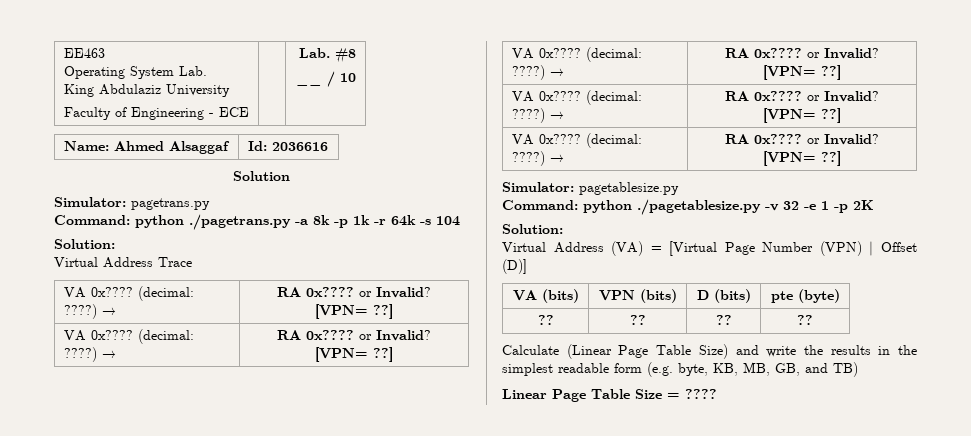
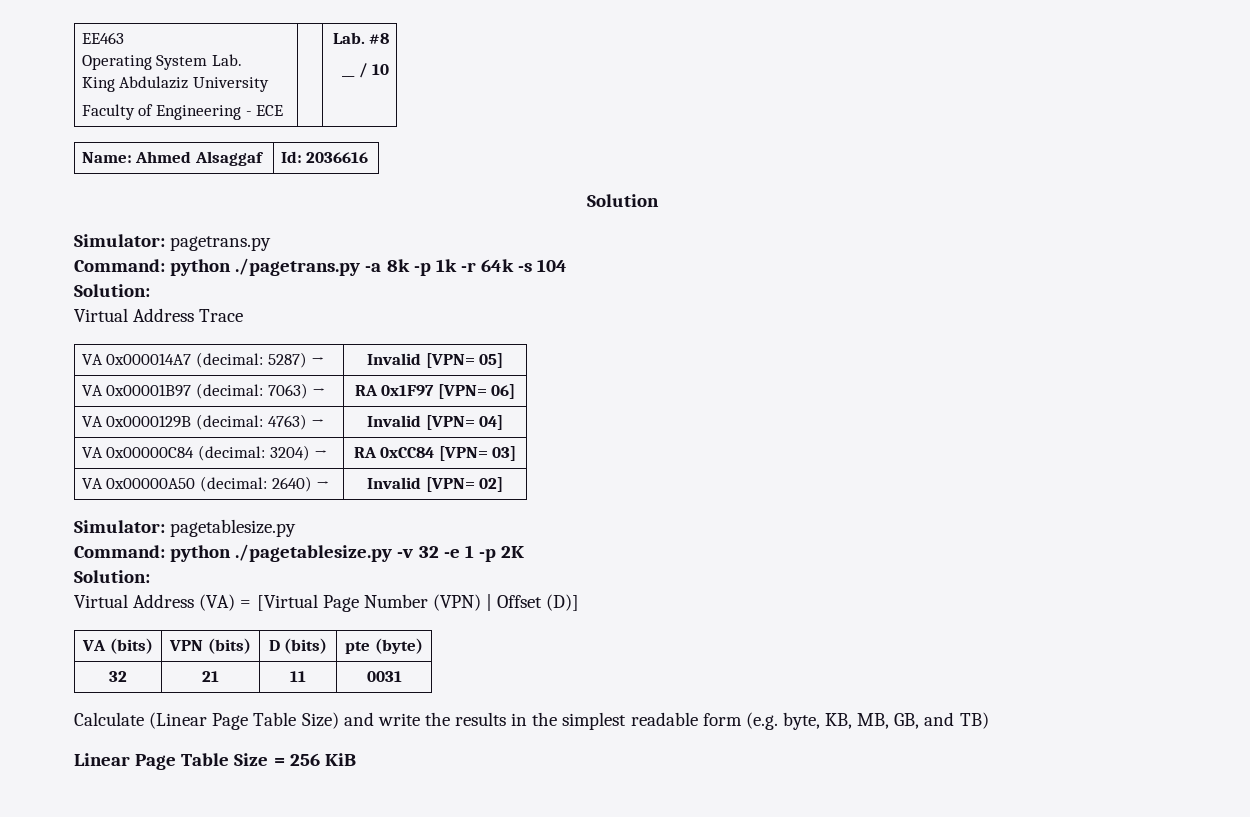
[90,286,194,301] [63,304,116,319] [277,287,431,298] [315,304,393,319] [63,329,194,344] [63,347,116,362] [277,330,431,341] [315,347,393,362] [511,47,642,62] [511,65,564,80] [725,48,879,59] [763,65,841,80] [511,90,642,105] [511,108,564,123] [725,91,879,102] [763,108,841,123] [511,133,642,148] [511,151,564,166] [725,134,879,145] [763,151,841,166] 0x???? (decimal: ????) → | RA 0x???? or Invalid? [VPN= ??] // VA 0x???? (decimal: ????) → | RA 0x???? or Invalid? [VPN= ??] // VA 0x???? (decimal: ????) → | RA 0x???? or Invalid? [VPN= ??] // VA 0x???? (decimal: ????) → | RA 0x???? or Invalid? [VPN= ??] // VA 0x???? (decimal: ????) → | RA 0x???? or Invalid? [VPN= ??] -> [106,352,325,368] [366,353,504,368] [81,383,326,399] [354,384,516,399] [81,414,325,430] [366,415,504,430] [81,445,328,461] [353,446,517,461] [81,476,330,492] [366,477,504,492] 0x000014A7 (decimal: 5287) → | Invalid [VPN= 05] // VA 0x00001B97 (decimal: 7063) → | RA 0x1F97 [VPN= 06] // VA 0x0000129B (decimal: 4763) → | Invalid [VPN= 04] // VA 0x00000C84 (decimal: 3204) → | RA 0xCC84 [VPN= 03] // VA 0x00000A50 (decimal: 2640) → | Invalid [VPN= 02]
[537,315,554,325] [629,315,646,325] [715,315,732,325] [797,315,813,325] ?? | ?? | ?? | ?? -> [109,671,127,682] [202,671,219,682] [290,671,306,682] [366,671,402,682] 32 | 21 | 11 | 0031
[685,389,717,399] ???? -> [289,753,356,766] 256 KiB

